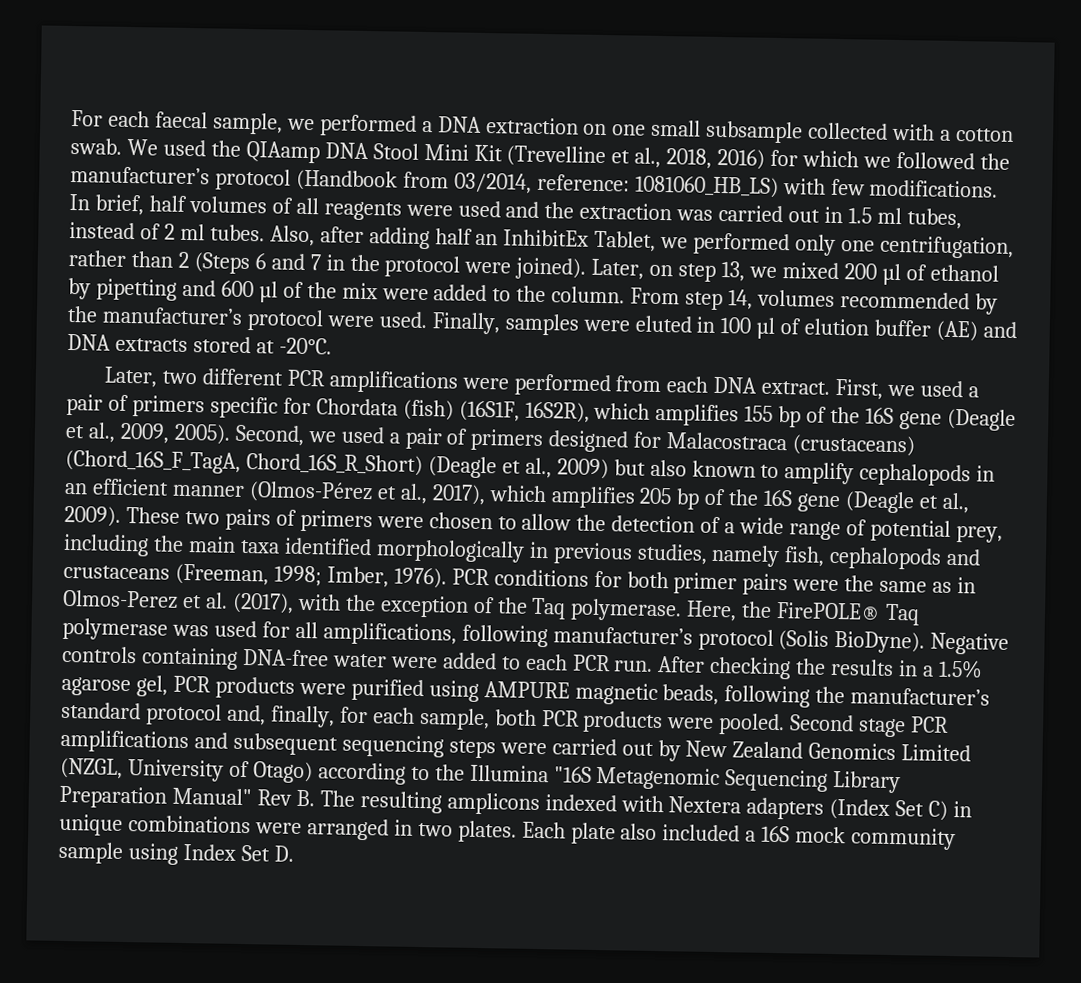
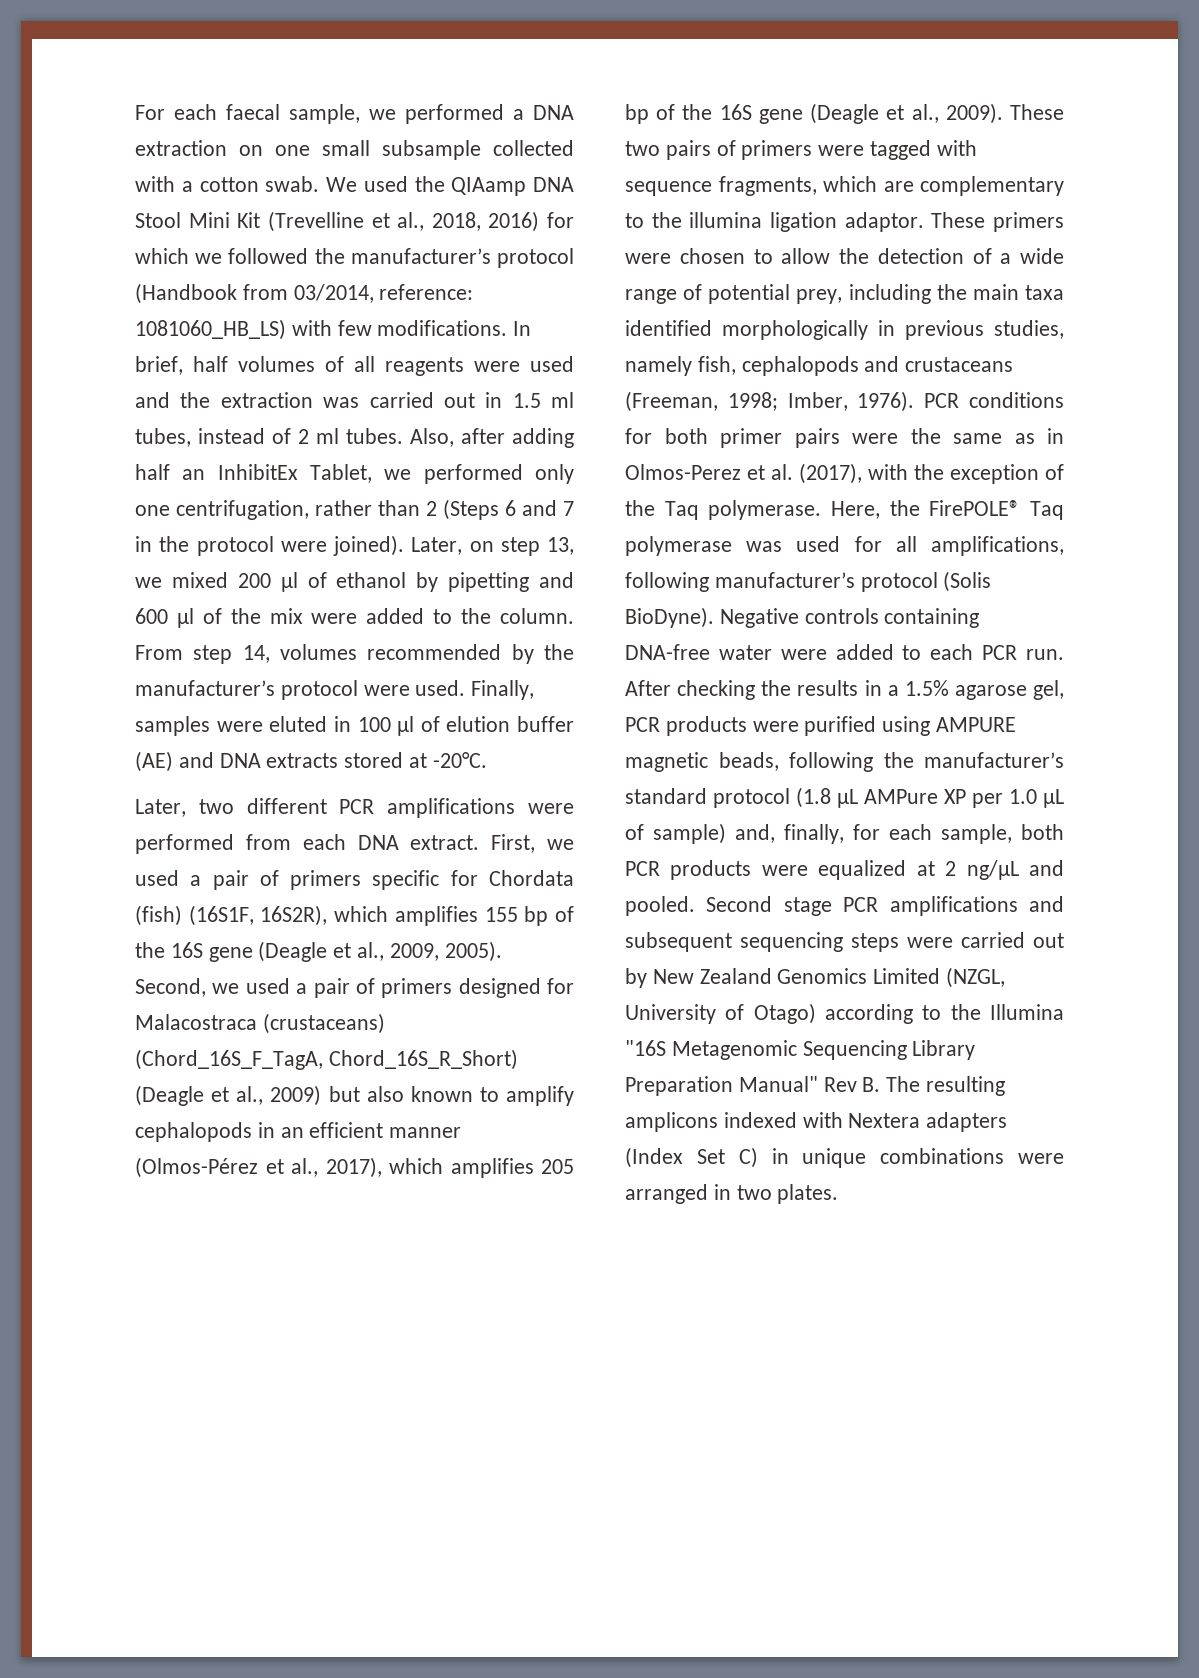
(424, 522) none -> [870,140,977,160] [625,176,1064,196] [625,212,1064,232] [625,253,671,264] tagged with sequence fragments, which are complementary to the illumina ligation adaptor. These primers were
(222, 714) none -> [796,787,1064,808] [625,823,726,844] (1.8 μL AMPure XP per 1.0 μL of sample)
(715, 723) none -> [818,860,1064,880] equalized at 2 ng/µL and
[521,821,957,851] [58,841,294,865] Each plate also included a 16S mock community sample using Index Set D. -> (839, 1194) none

